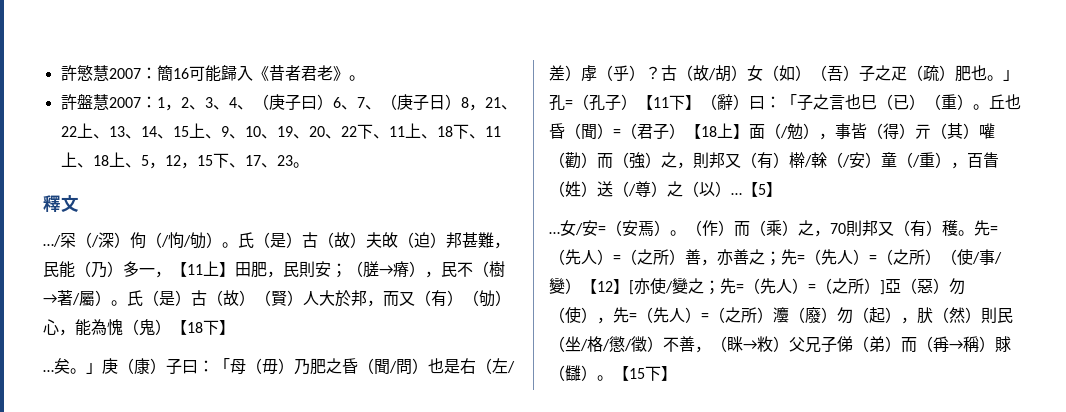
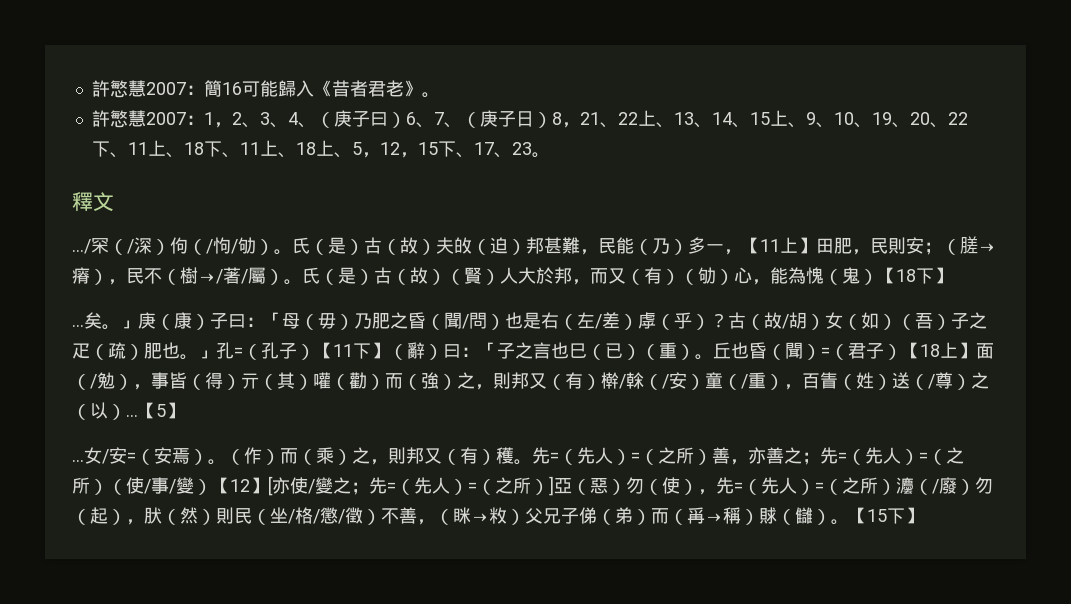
[76,94,93,109] 盤 -> [109,110,128,128] 慜
[43,294,57,304] → -> [198,269,223,284] →/
[830,223,846,234] 70 -> (388, 462) none
(805, 315) none -> [932,479,939,494] /

